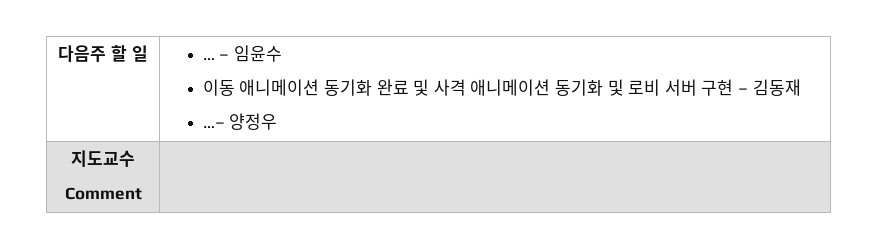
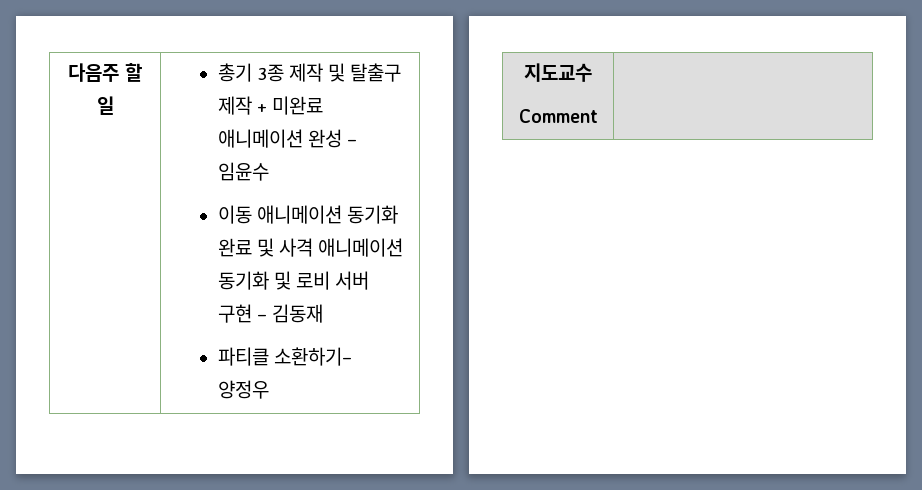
[202,58,215,60] … -> [217,63,402,82] [217,96,323,115] [217,129,342,148] 총기 3종 제작 및 탈출구 제작 + 미완료 애니메이션 완성
[202,122,225,128] …– -> [217,347,352,366] 파티클 소환하기–

